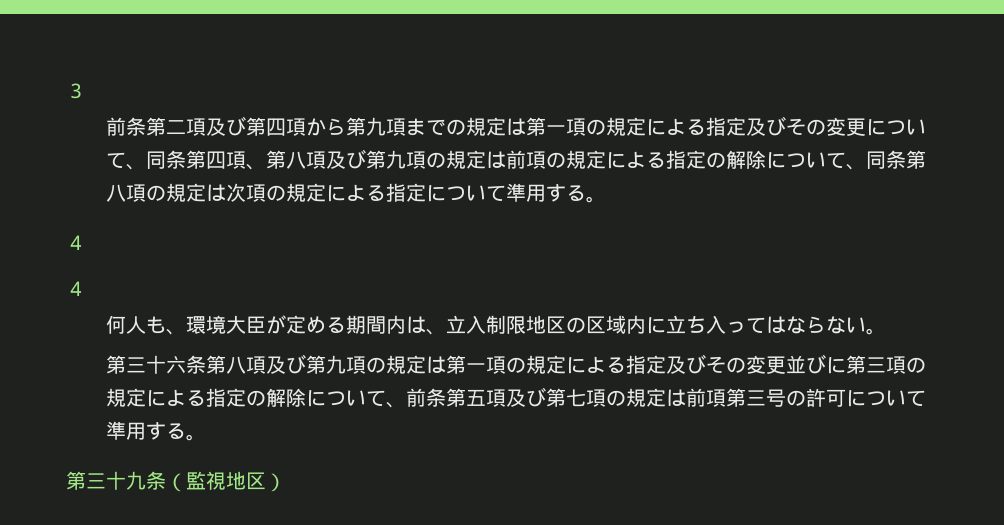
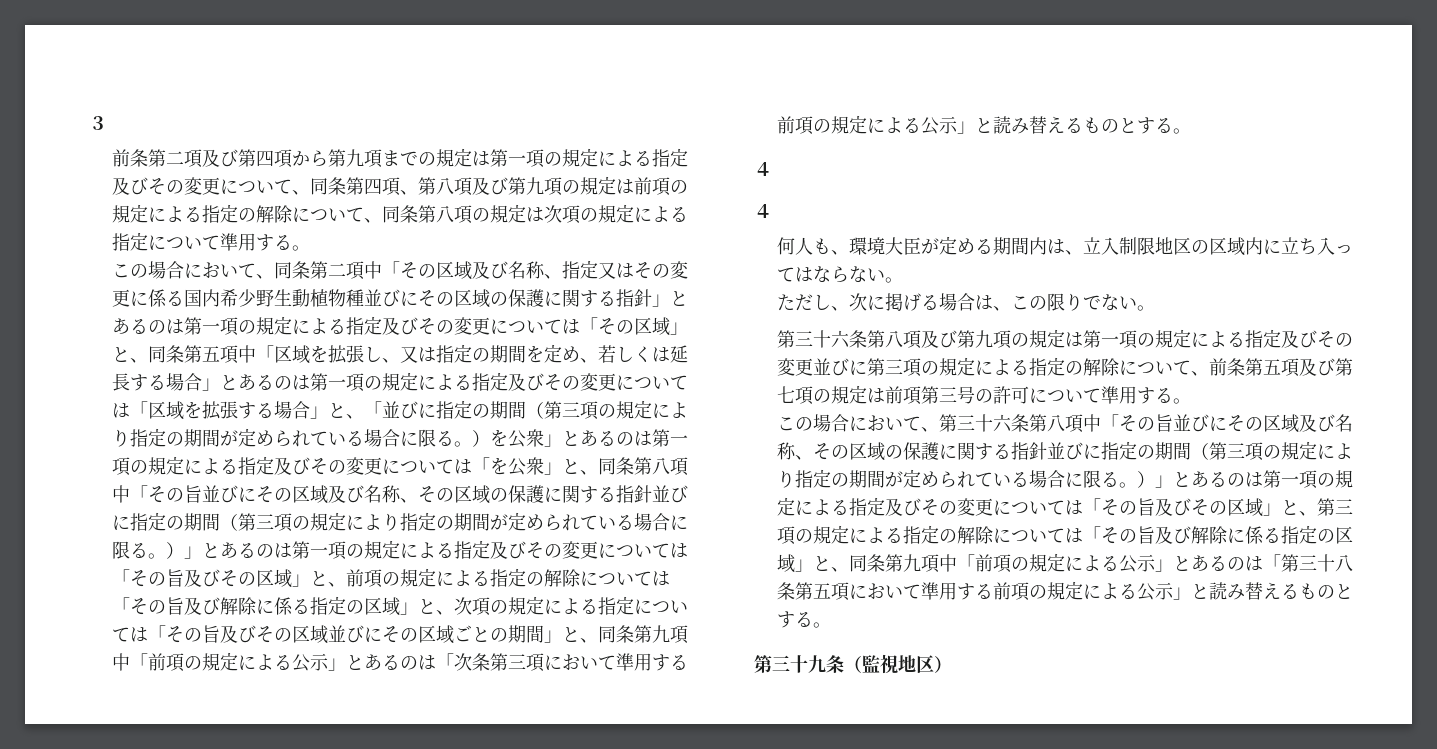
(606, 199) none -> [112,260,689,280] [112,289,689,308] [112,316,689,336] [112,344,689,364] [112,372,689,392] [112,400,689,420] [112,428,689,448] [112,456,689,476] [112,485,689,504] [112,512,689,532] [112,540,689,560] [112,568,671,588] [112,596,689,616] [112,625,689,644] [112,652,689,672] [777,115,1192,135] // この場合において、同条第二項中「その区域及び名称、指定又はその変更に係る国内希少野生動植物種並びにその区域の保護に関する指針」とあるのは第一項の規定による指定及びその変更については「その区域」と、同条第五項中「区域を拡張し、又は指定の期間を定め、若しくは延長する場合」とあるのは第一項の規定による指定及びその変更については「区域を拡張する場合」と、「並びに指定の期間（第三項の規定により指定の期間が定められている場合に限る。）を公衆」とあるのは第一項の規定による指定及びその変更については「を公衆」と、同条第八項中「その旨並びにその区域及び名称、その区域の保護に関する指針並びに指定の期間（第三項の規定により指定の期間が定められている場合に限る。）」とあるのは第一項の規定による指定及びその変更については「その旨及びその区域」と、前項の規定による指定の解除については「その旨及び解除に係る指定の区域」と、次項の規定による指定については「その旨及びその区域並びにその区域ごとの期間」と、同条第九項中「前項の規定による公示」とあるのは「次条第三項において準用する前項の規定による公示」と読み替えるものとする。
(886, 331) none -> [777,293,1156,311] // ただし、次に掲げる場合は、この限りでない。
(206, 437) none -> [777,414,1354,433] [777,441,1354,461] [777,469,1354,489] [777,497,1354,517] [777,525,1354,545] [777,553,1354,573] [777,581,1354,601] [777,611,832,628] // この場合において、第三十六条第八項中「その旨並びにその区域及び名称、その区域の保護に関する指針並びに指定の期間（第三項の規定により指定の期間が定められている場合に限る。）」とあるのは第一項の規定による指定及びその変更については「その旨及びその区域」と、第三項の規定による指定の解除については「その旨及び解除に係る指定の区域」と、同条第九項中「前項の規定による公示」とあるのは「第三十八条第五項において準用する前項の規定による公示」と読み替えるものとする。

